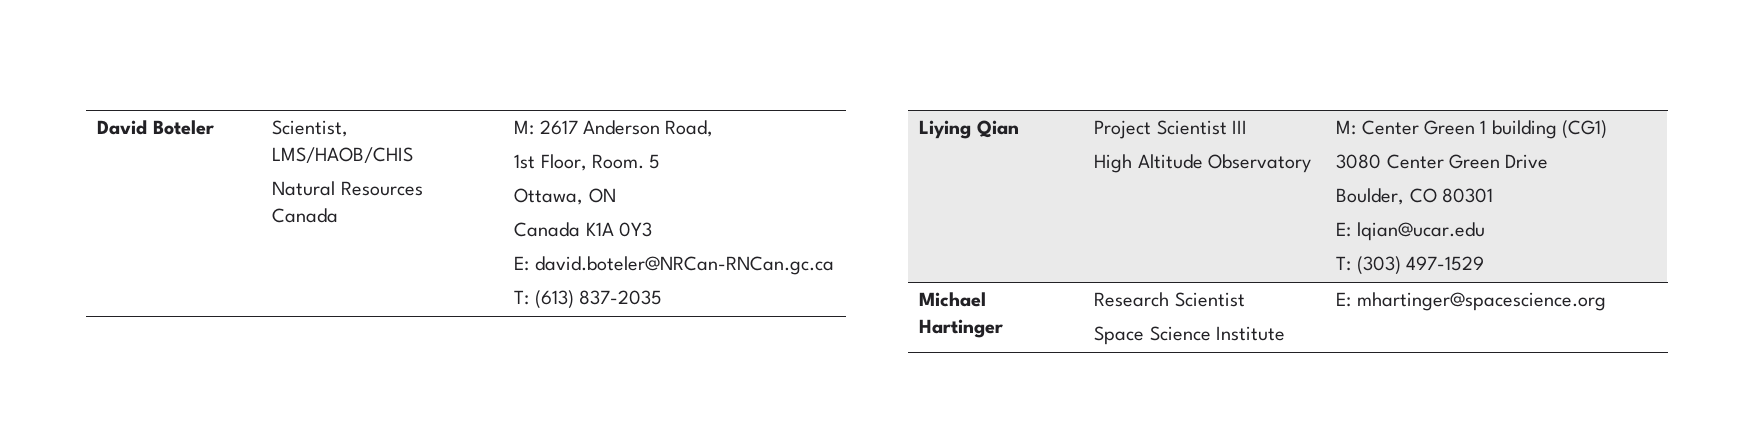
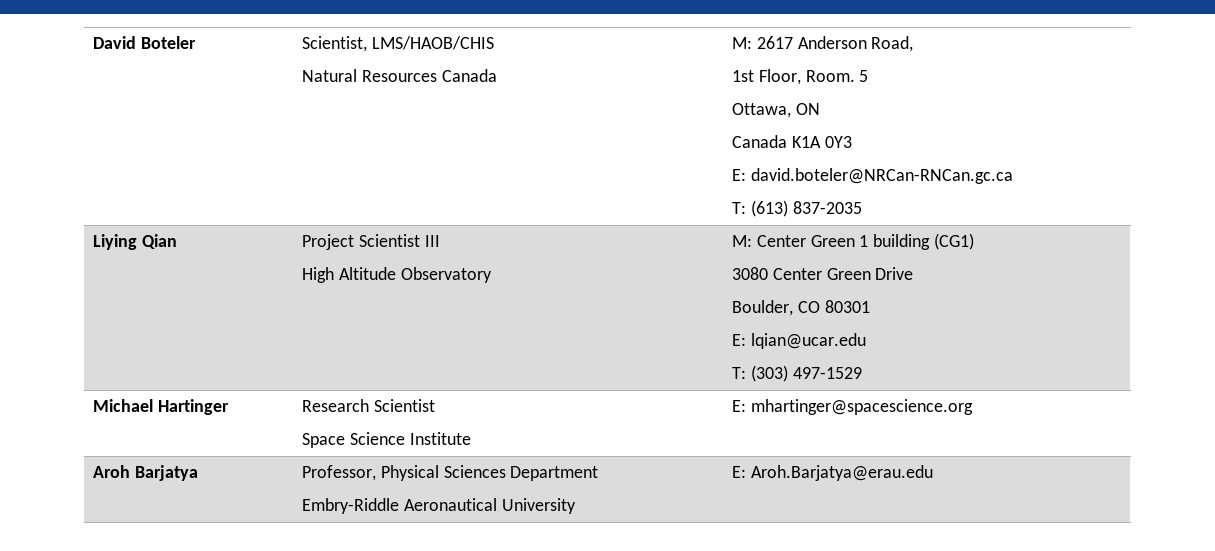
(1606, 301) none -> [93,465,198,481] [302,465,599,481] [302,498,576,514] [732,465,933,481] // Aroh Barjatya | Professor, Physical Sciences Department // Embry-Riddle Aeronautical University | E: Aroh.Barjatya@erau.edu

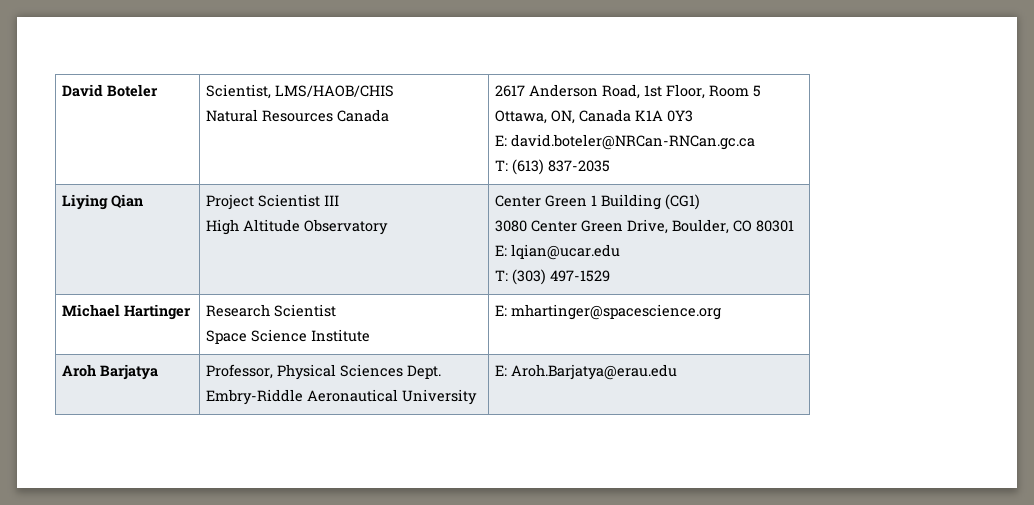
[732,37,753,49] M: -> (390, 115) none
(914, 44) // -> (641, 91) none
[805,70,855,82] Room. -> [709,85,750,97] Room
[795,103,820,115] ON // -> [551,110,576,124] ON,
[732,235,753,247] M: -> (389, 227) none
[872,234,930,250] building -> [601,194,662,210] Building
[875,267,914,280] Drive // -> [627,219,669,234] Drive,
[510,466,599,481] Department -> [407,365,442,379] Dept.

